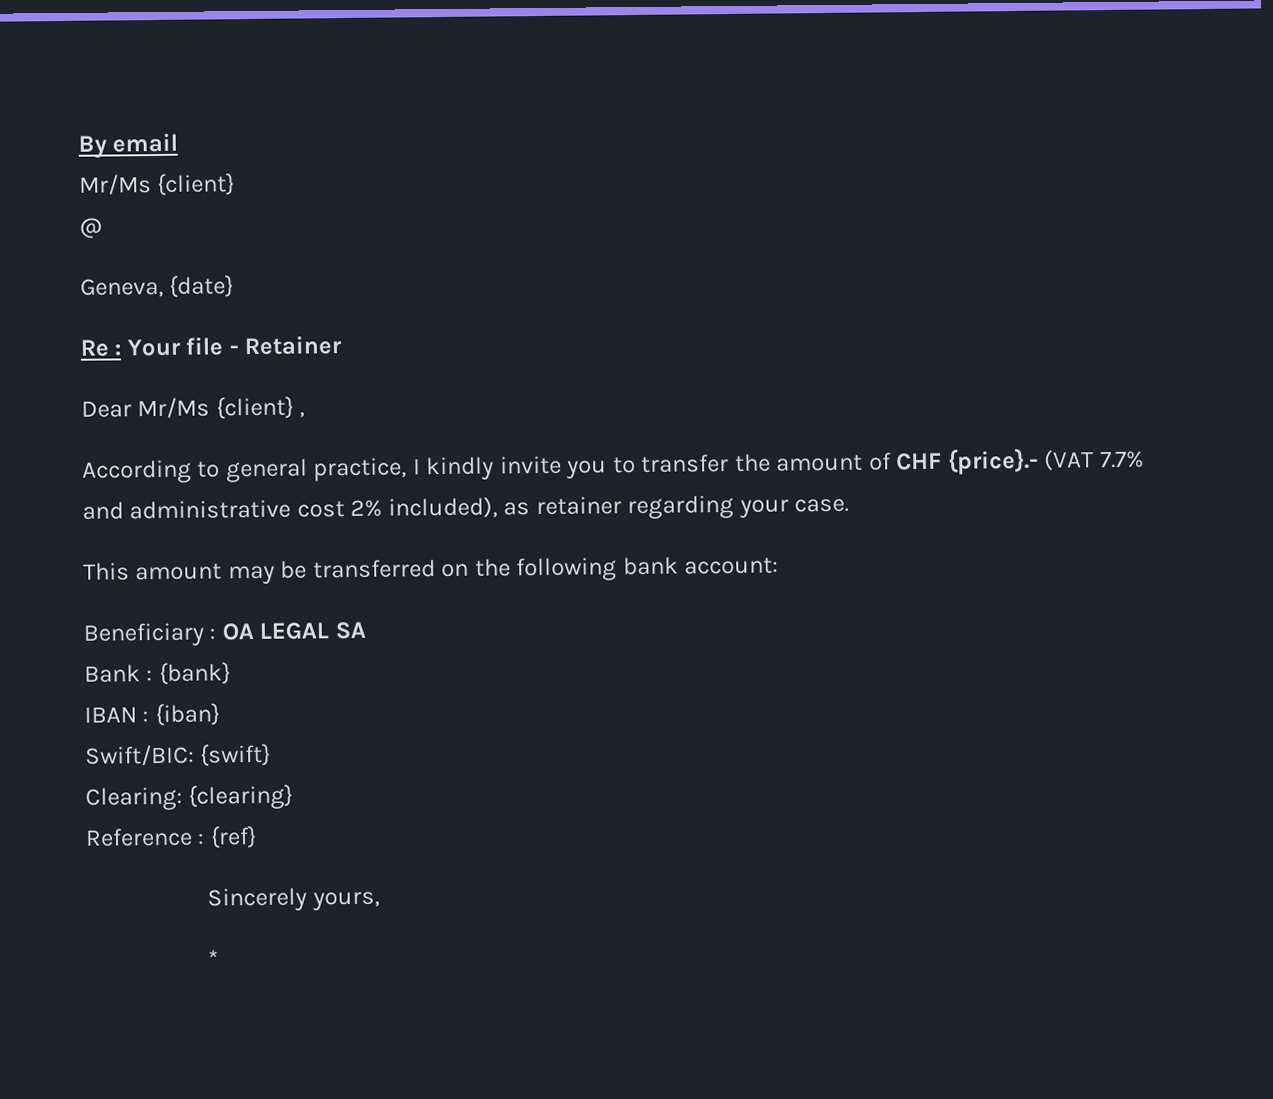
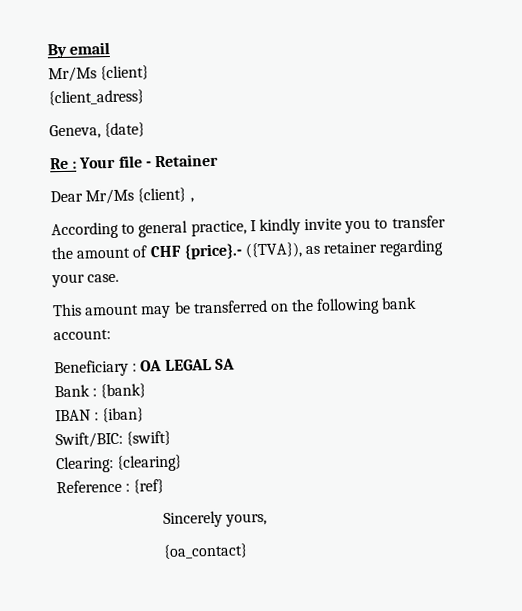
[79,217,103,239] @ -> [48,89,144,106] {client_adress}
[1043,449,1144,471] [82,496,498,520] (VAT 7.7% and administrative cost 2% included), -> [244,242,303,259] ({TVA}),
[208,949,220,967] * -> [163,543,249,560] {oa_contact}

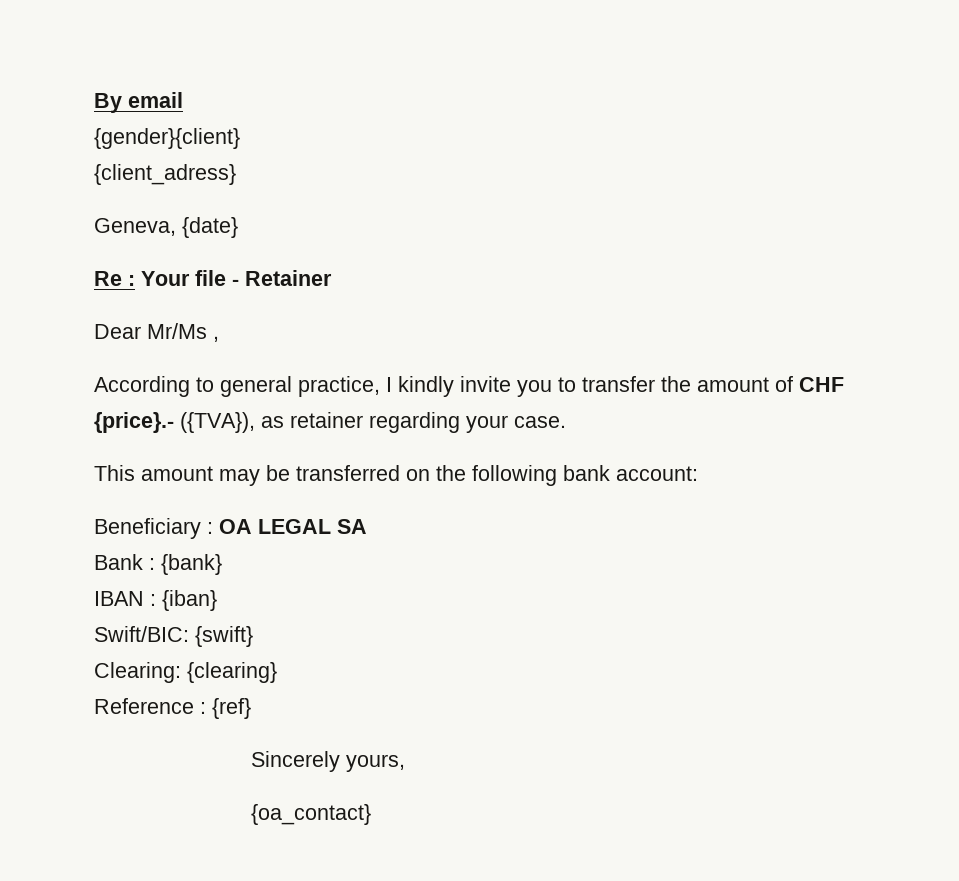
[48,65,150,83] Mr/Ms {client} -> [94,128,240,149] {gender}{client}
[137,187,187,203] {client} -> (207, 331) none

